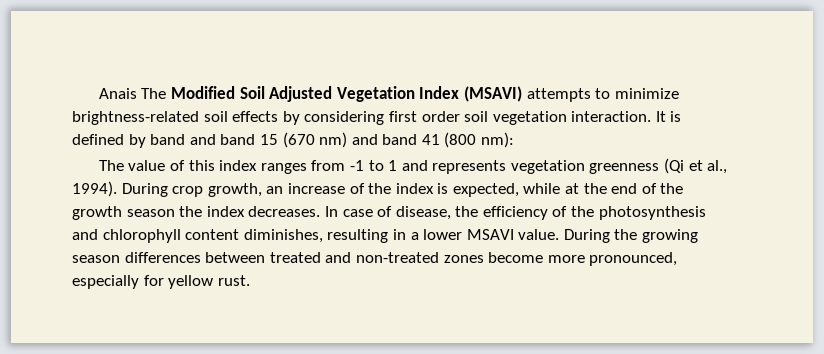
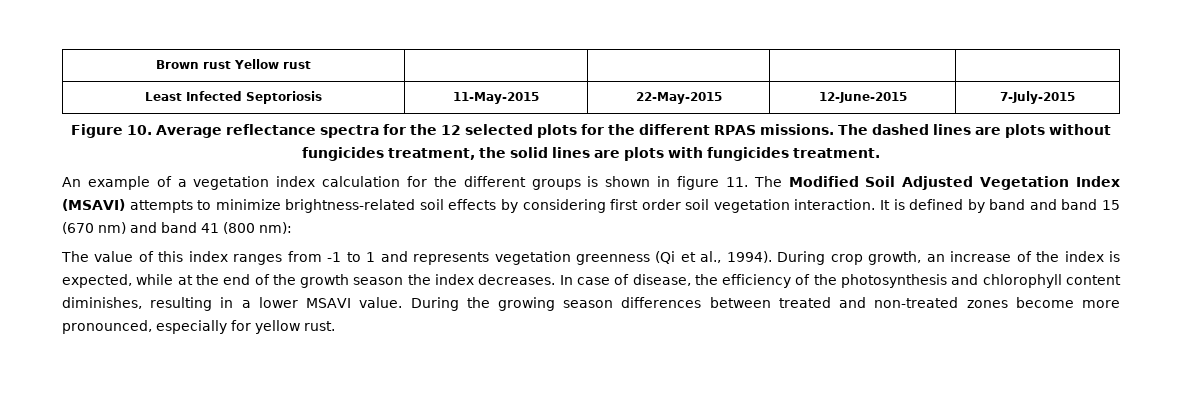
[98,88,137,99] Anais -> [156,59,311,69] [145,91,322,104] [453,92,539,104] [635,92,722,104] [818,92,907,103] [1000,91,1075,104] [71,124,1111,138] [302,147,880,161] [62,176,748,190] Brown rust Yellow rust | | | | // Least Infected Septoriosis | 11-May-2015 | 22-May-2015 | 12-June-2015 | 7-July-2015 // Figure 10. Average reflectance spectra for the 12 selected plots for the different RPAS missions. The dashed lines are plots without fungicides treatment, the solid lines are plots with fungicides treatment. // An example of a vegetation index calculation for the different groups is shown in figure 11.

